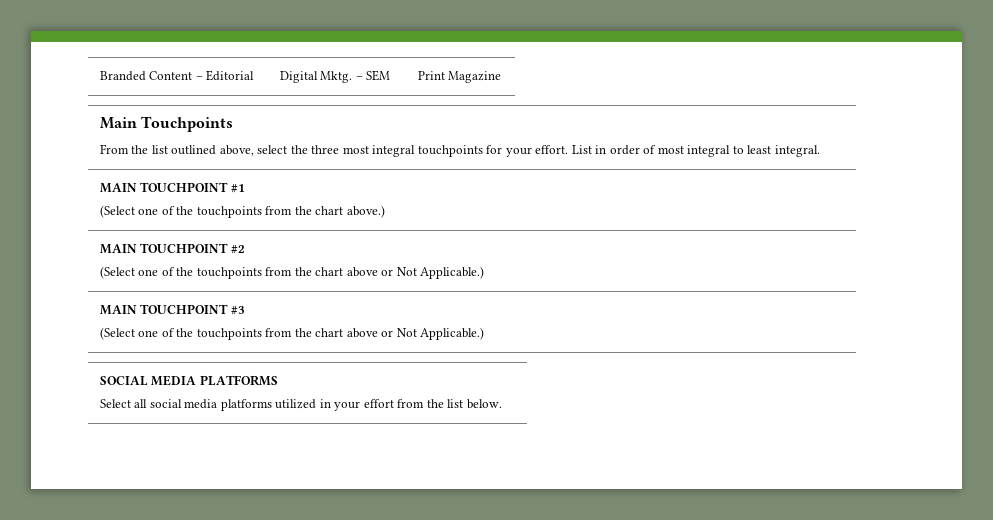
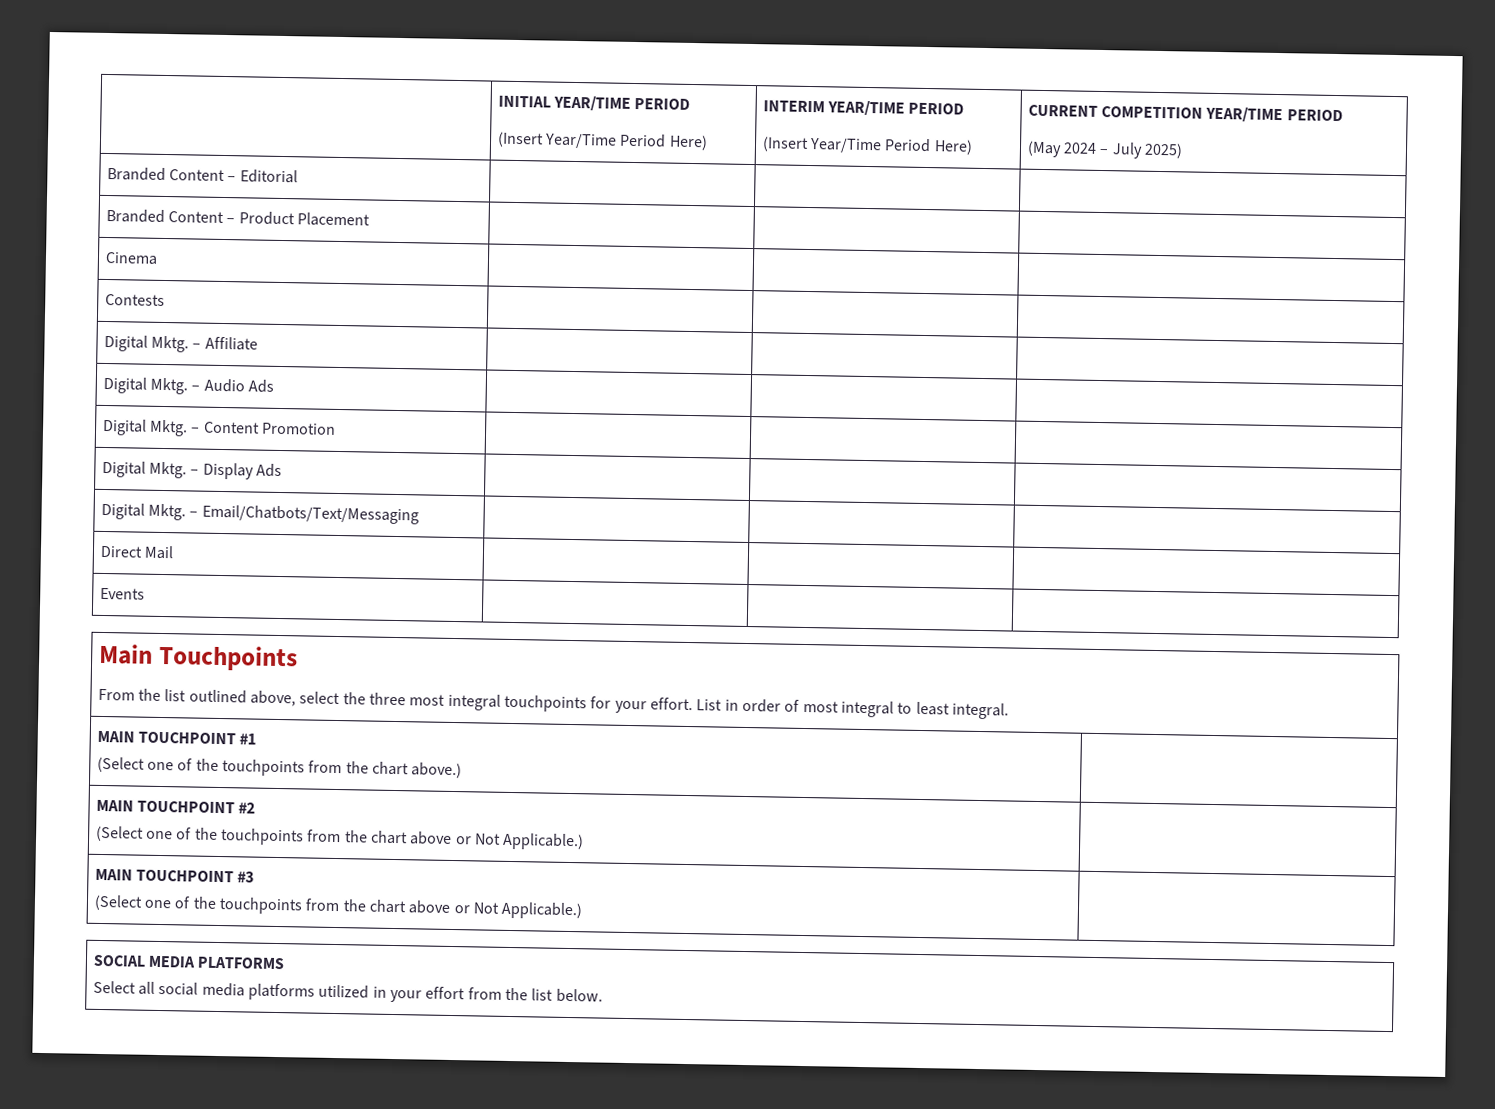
[99,70,255,81] [279,70,391,83] [417,71,502,83] Branded Content – Editorial | Digital Mktg. – SEM | Print Magazine -> [497,95,691,111] [496,131,708,151] [762,100,965,116] [761,136,973,155] [1027,104,1343,123] [1026,140,1184,159] [106,166,298,184] [105,208,371,227] [104,251,158,265] [104,293,165,306] [103,334,258,353] [102,376,275,395] [101,418,337,437] [101,460,283,480] [100,502,419,525] [99,545,175,560] [99,587,145,600] | INITIAL YEAR/TIME PERIOD // (Insert Year/Time Period Here) | INTERIM YEAR/TIME PERIOD // (Insert Year/Time Period Here) | CURRENT COMPETITION YEAR/TIME PERIOD // (May 2024 – July 2025) // Branded Content – Editorial | | | // Branded Content – Product Placement | | | // Cinema | | | // Contests | | | // Digital Mktg. – Affiliate | | | // Digital Mktg. – Audio Ads | | | // Digital Mktg. – Content Promotion | | | // Digital Mktg. – Display Ads | | | // Digital Mktg. – Email/Chatbots/Text/Messaging | | | // Direct Mail | | | // Events | | |

